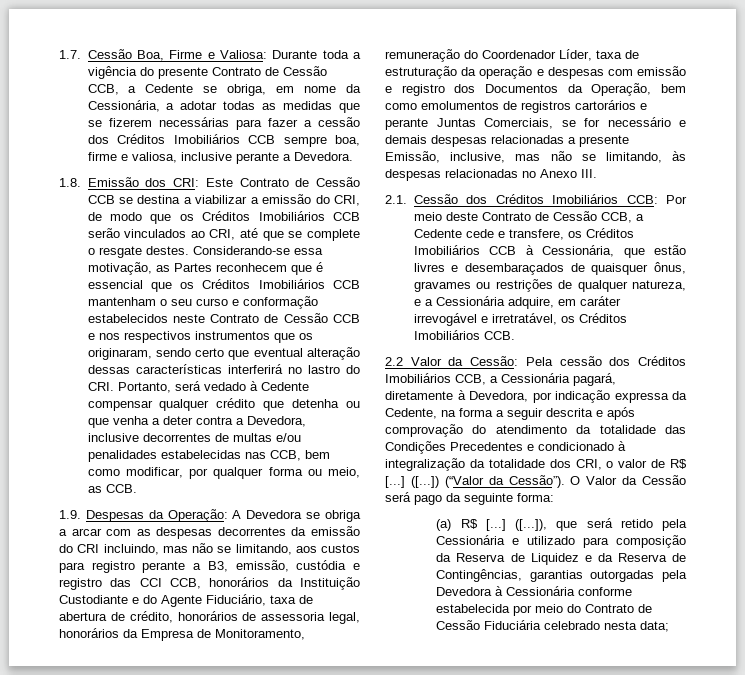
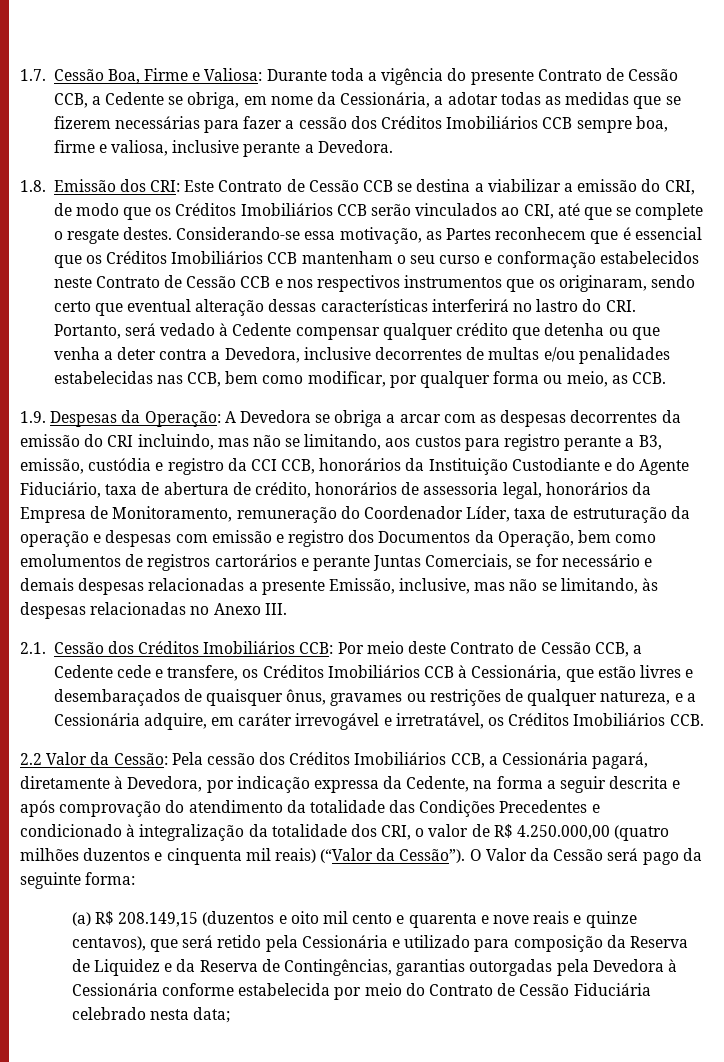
[110,578,132,587] das -> [227,458,247,471] da
[385,476,439,488] [...] ([...]) -> [517,825,670,841] [20,848,316,865] 4.250.000,00 (quatro milhões duzentos e cinquenta mil reais)
[485,519,548,531] [...] ([...]), -> [118,911,637,928] [71,936,146,951] 208.149,15 (duzentos e oito mil cento e quarenta e nove reais e quinze centavos),

